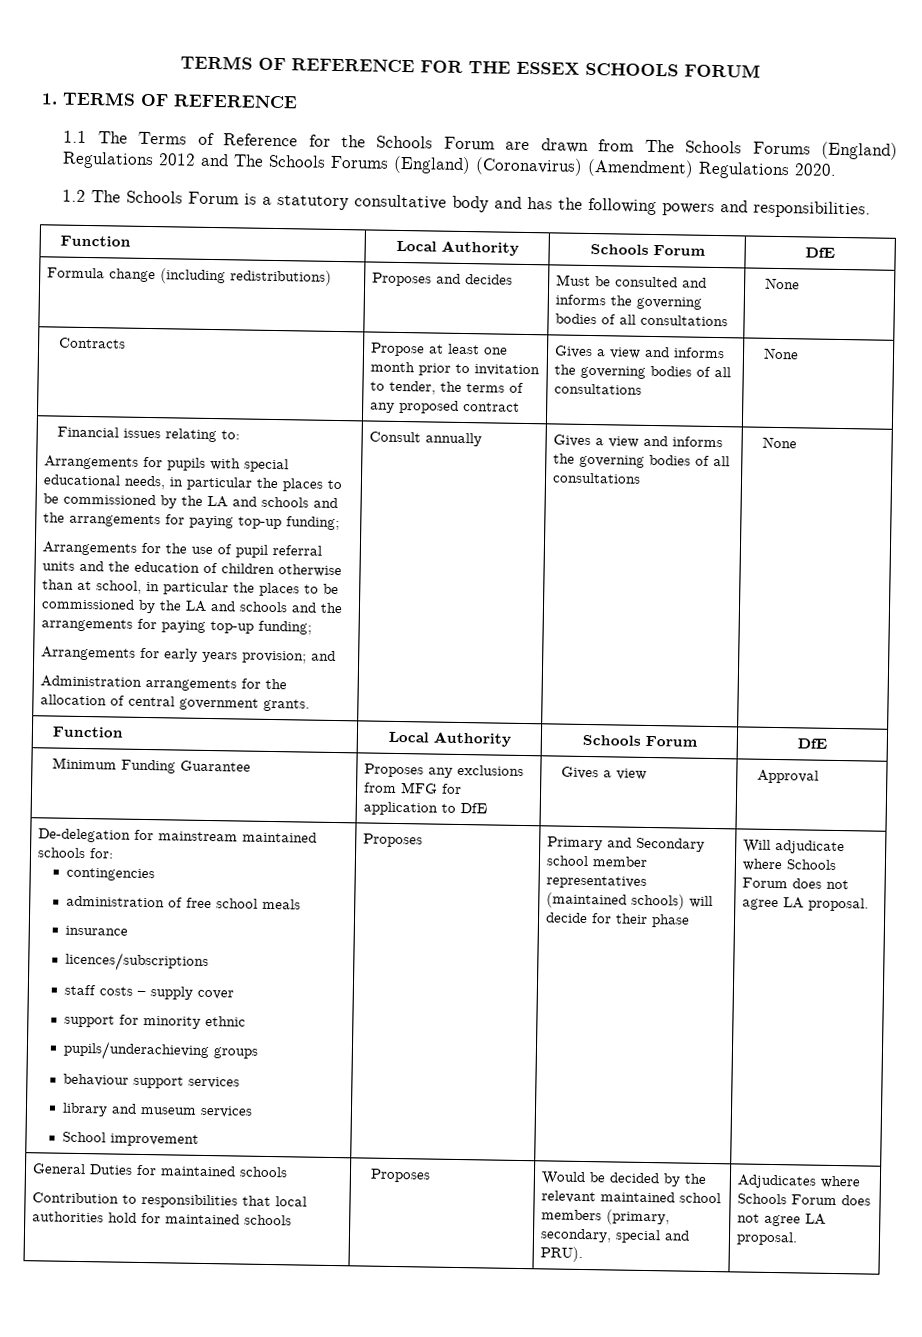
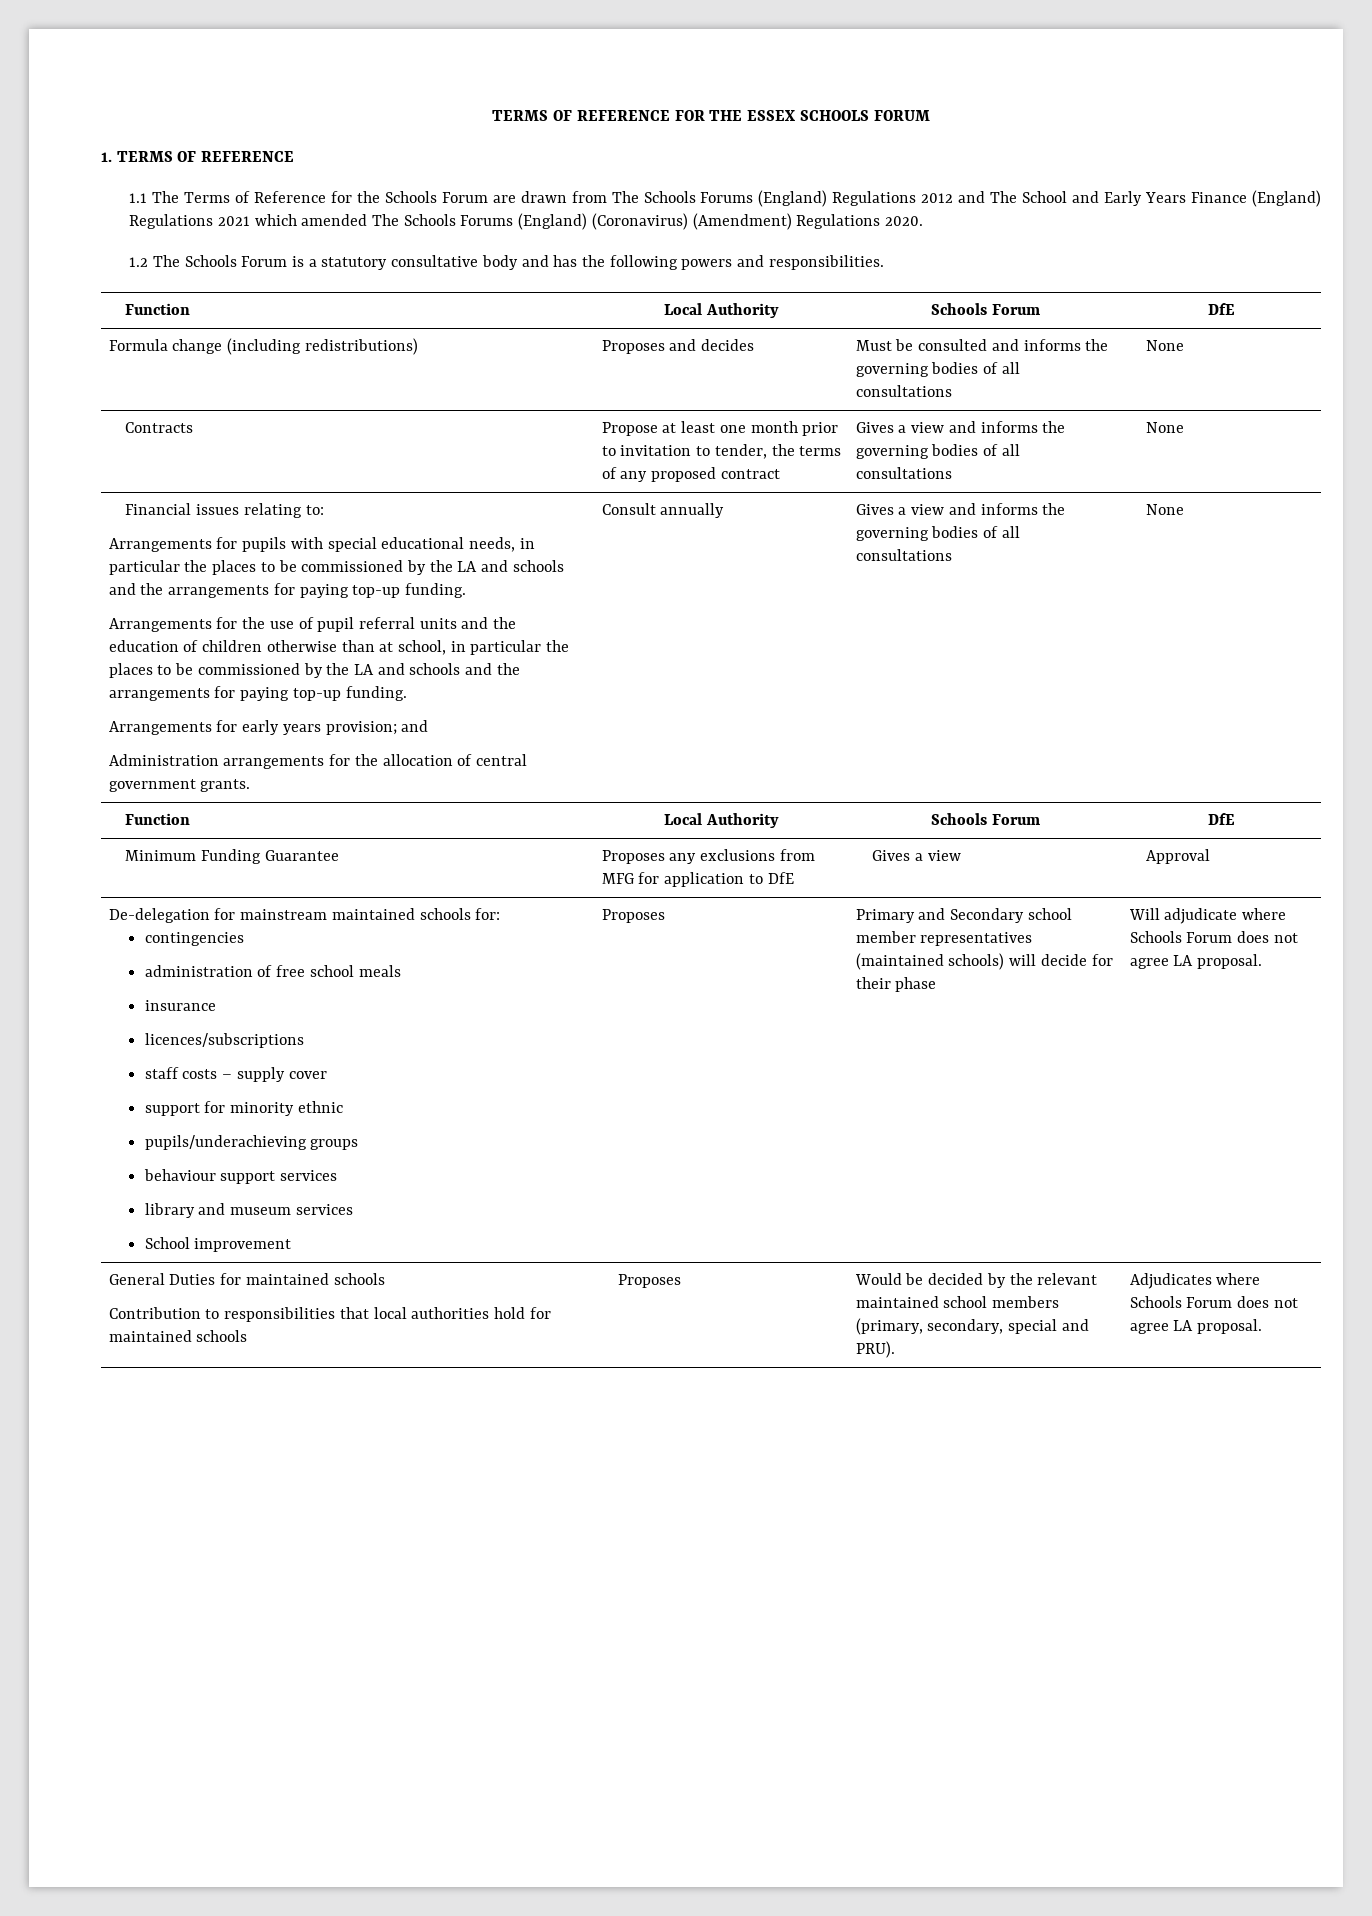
(265, 160) none -> [1022,190,1322,207] [129,214,399,229] School and Early Years Finance (England) Regulations 2021 which amended The
[285,516,340,531] funding; -> [404,583,466,598] funding.
[257,620,312,635] funding; -> [345,686,407,701] funding.

